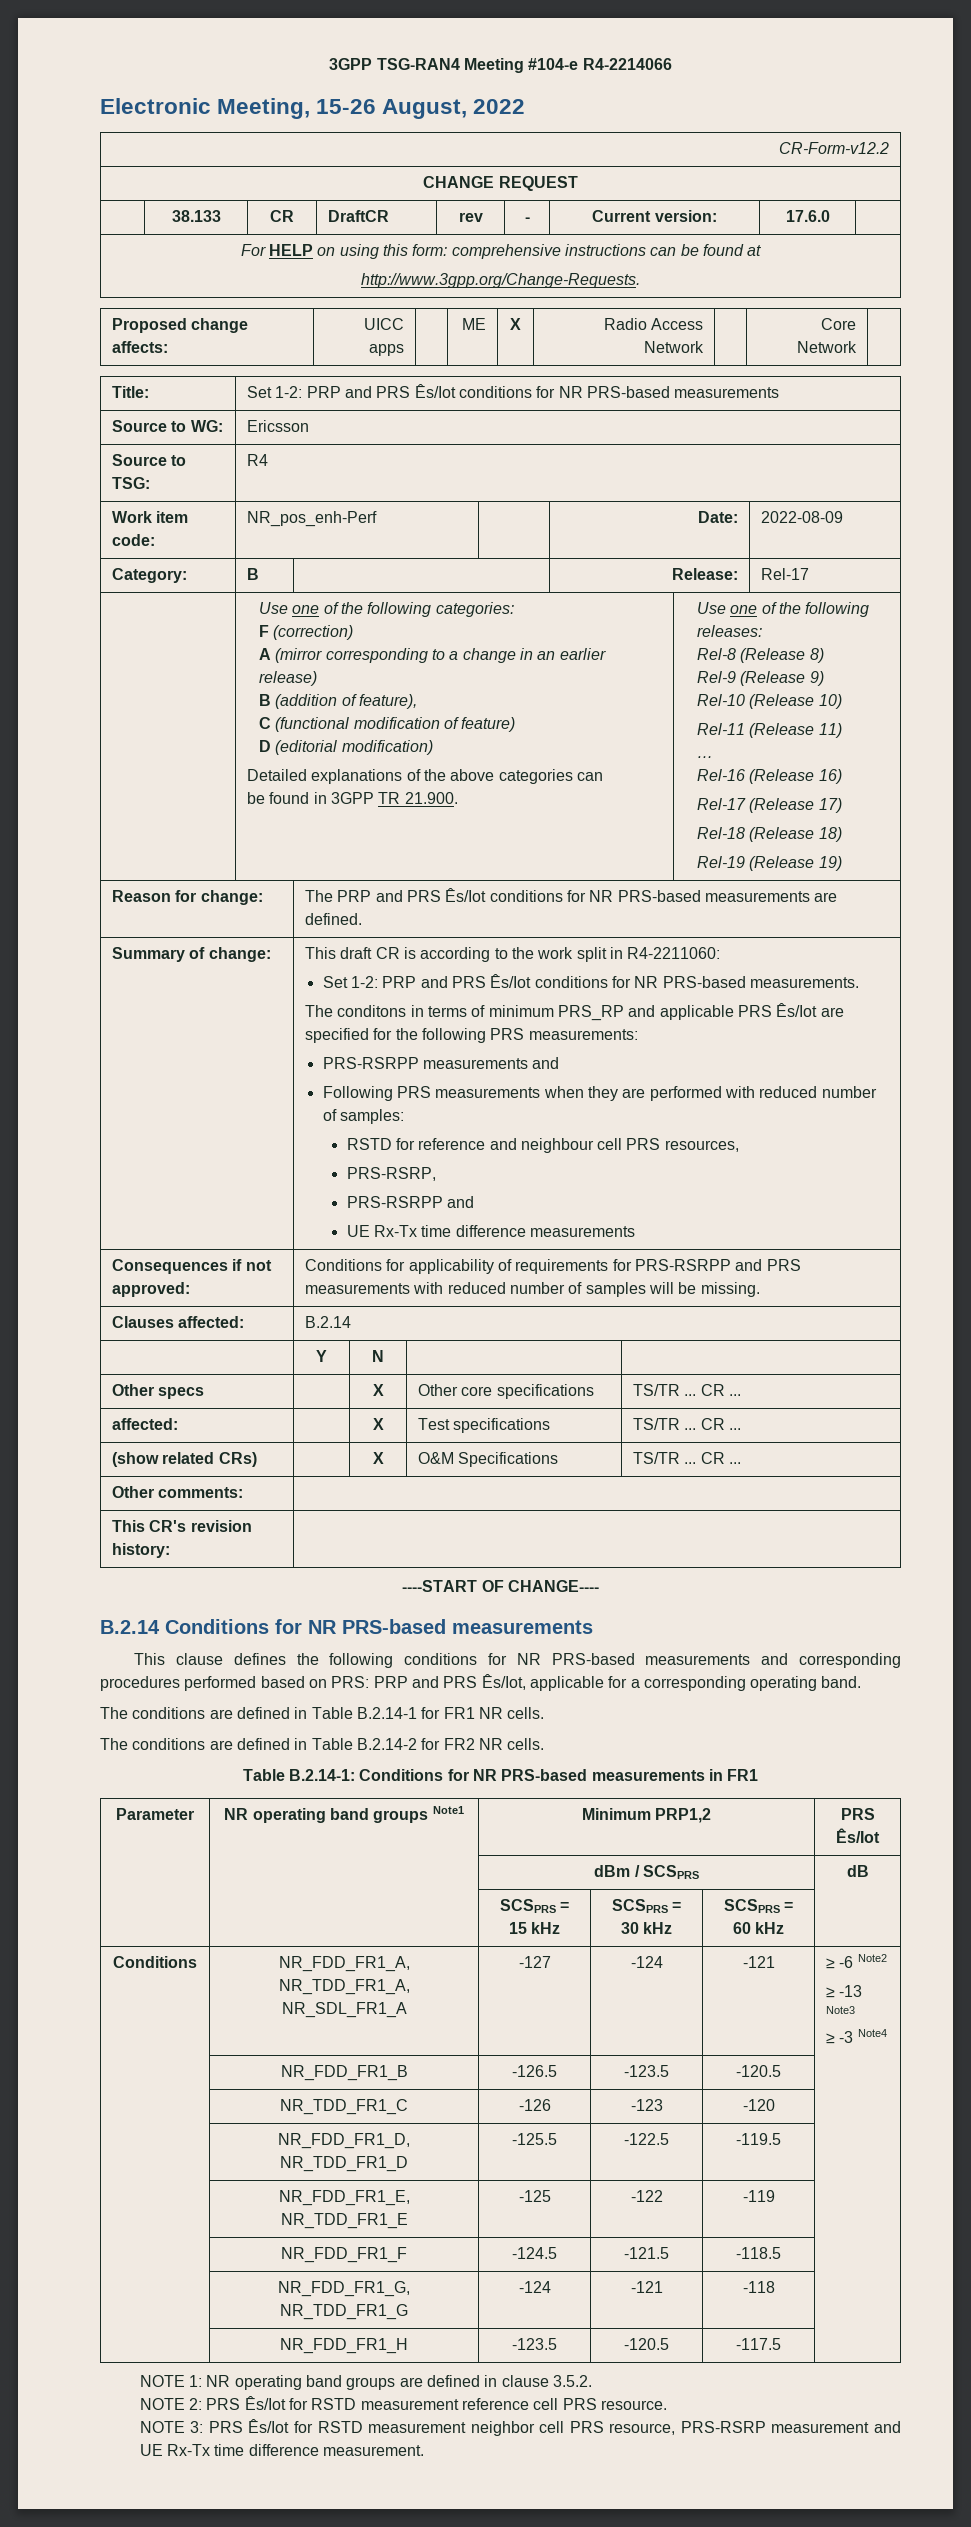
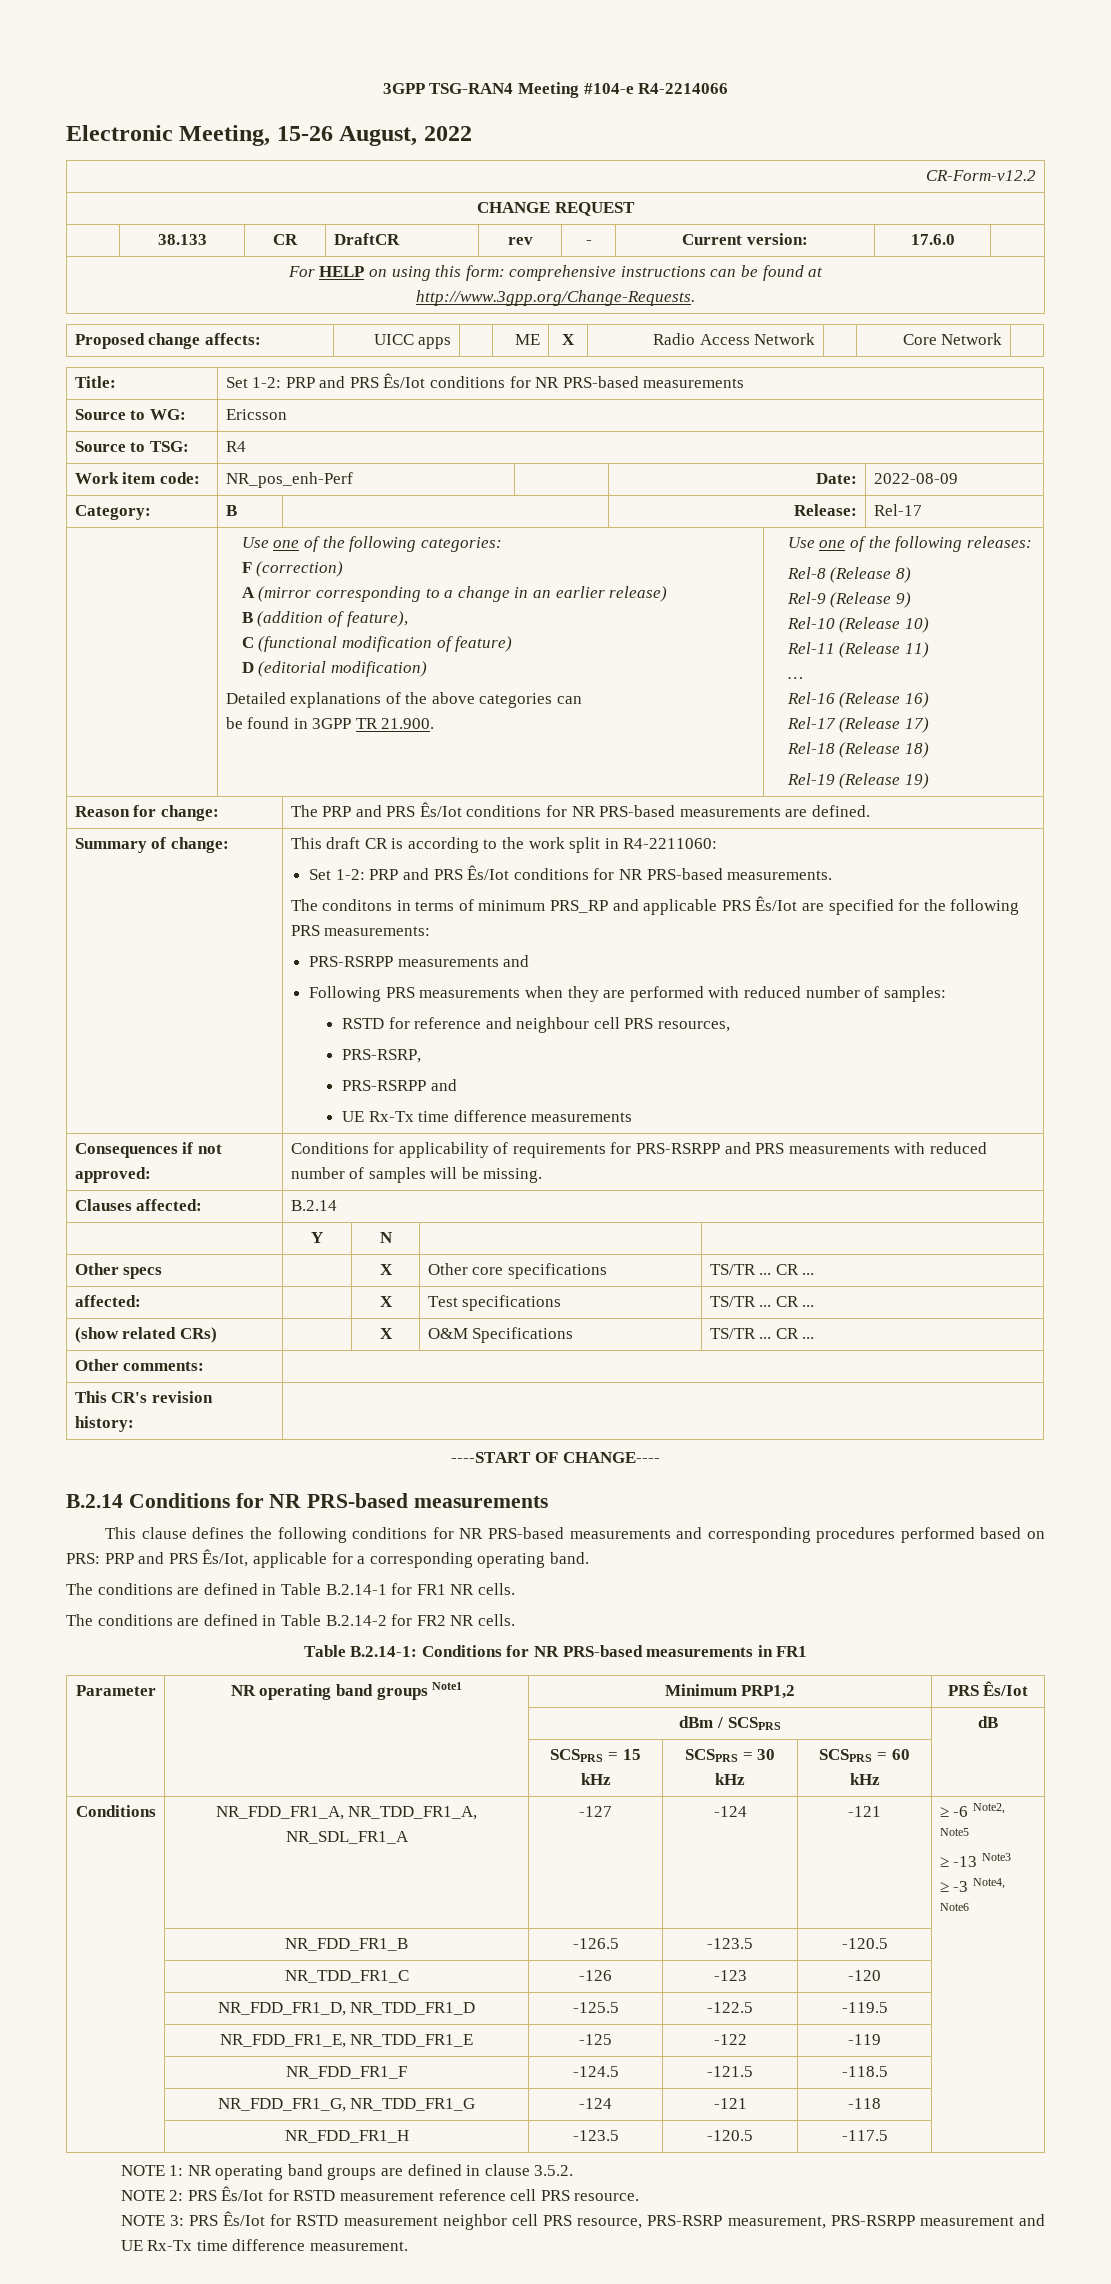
[857,1954,887,1962] Note2 -> [972,1803,1005,1814] [939,1828,969,1836] Note2, Note5
[857,2029,887,2037] Note4 -> [972,1878,1005,1889] [939,1903,969,1911] Note4, Note6
(766, 2427) none -> [727,2215,915,2229] measurement, PRS-RSRPP

